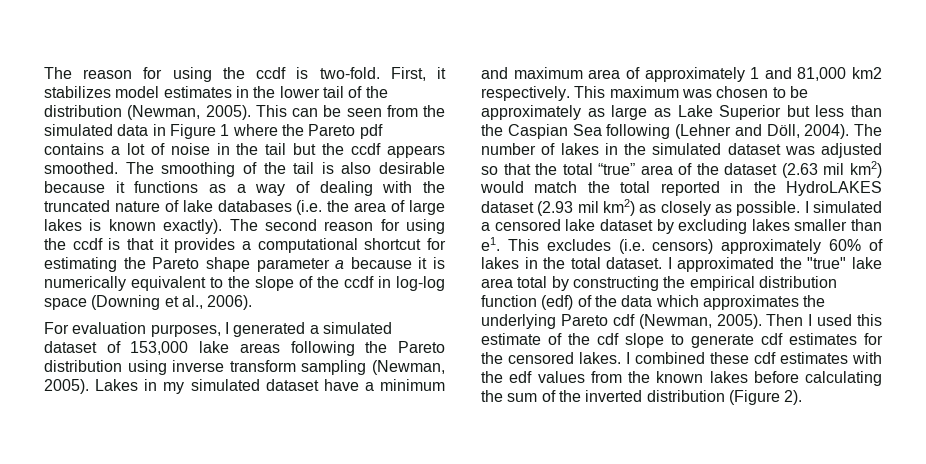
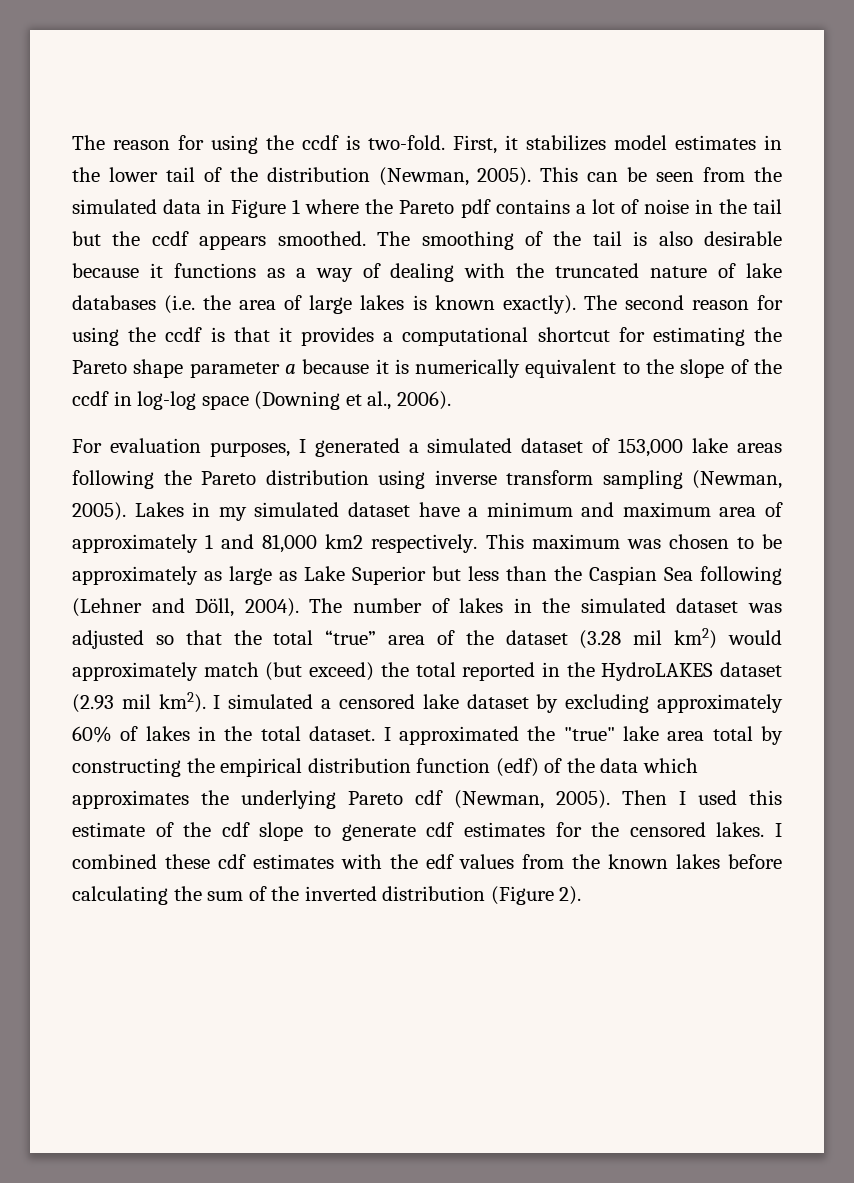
[781,163,818,178] (2.63 -> [579,630,622,649] (3.28
[534,181,578,193] match -> [72,662,375,681] approximately match (but exceed)
[603,199,801,216] km2) as closely as possible. -> [158,692,206,713] km2).
[751,219,882,231] [481,237,714,254] lakes smaller than e1. This excludes (i.e. censors) -> (650, 703) none

